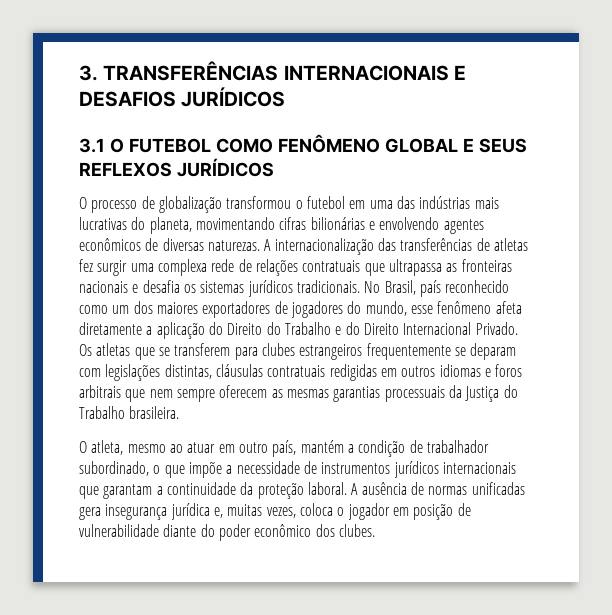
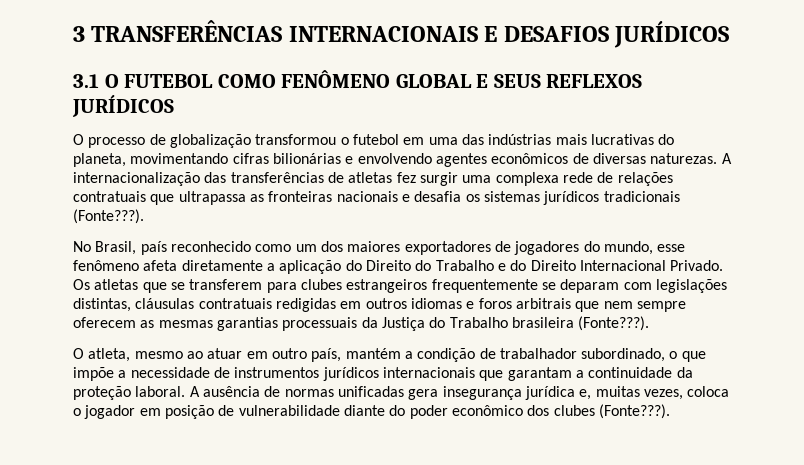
[79,65,98,81] 3. -> [73,26,85,42] 3
[296,280,360,293] tradicionais. -> [603,191,680,202] [73,209,144,224] tradicionais (Fonte???). //
[129,406,180,419] brasileira. -> [511,316,650,331] brasileira (Fonte???).
[338,524,375,537] clubes. -> [553,404,670,419] clubes (Fonte???).

